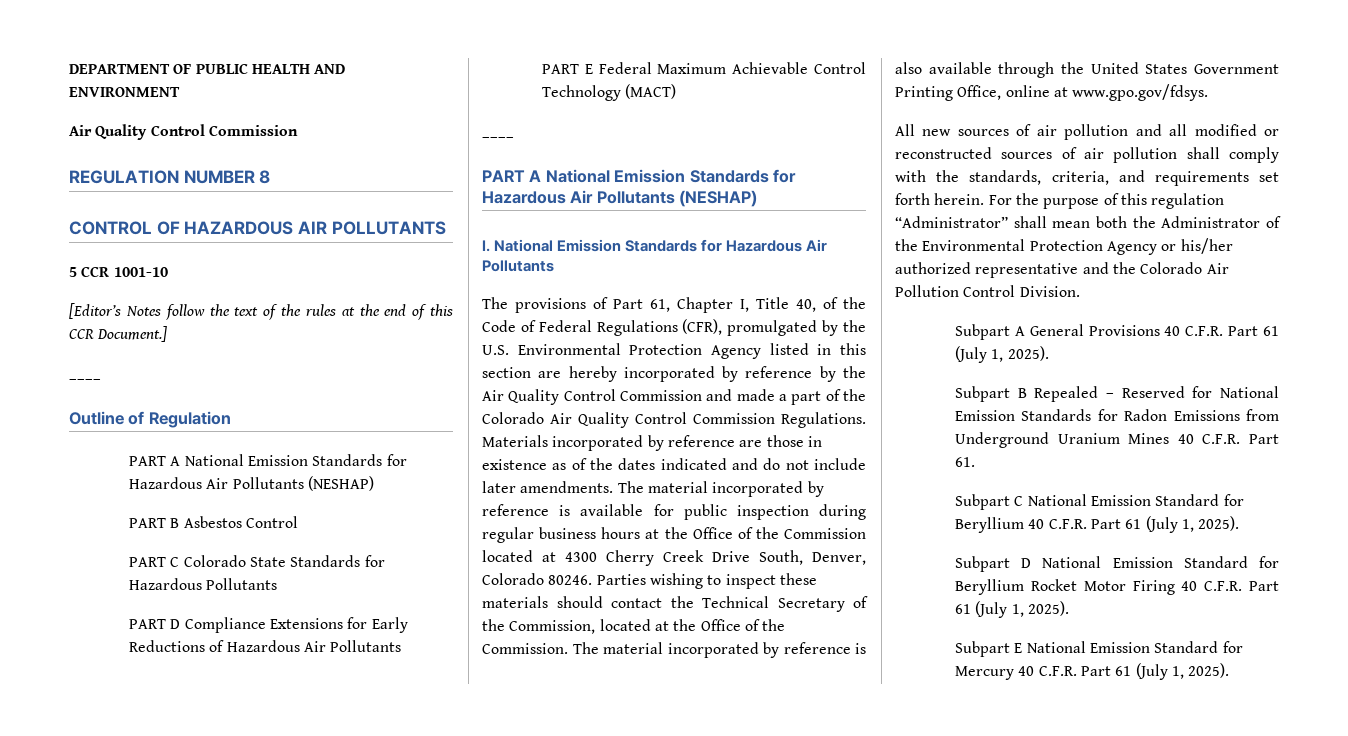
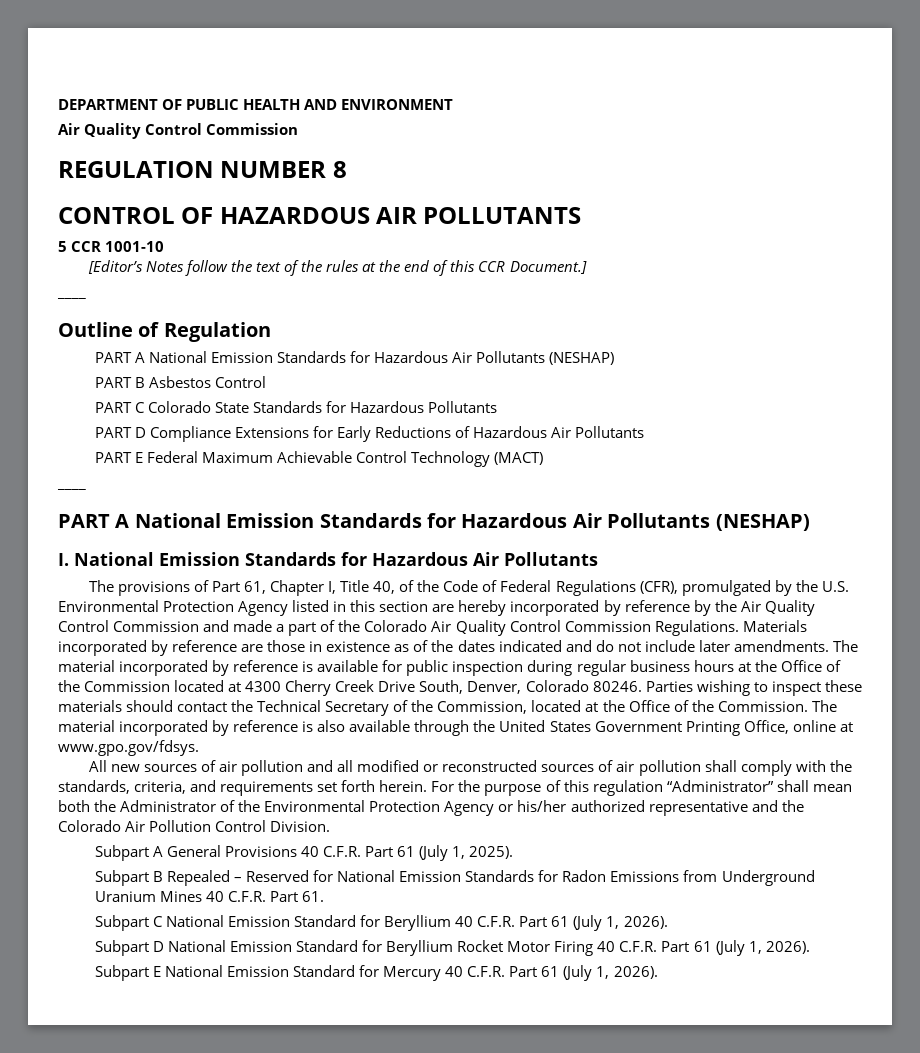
[1198,516,1240,531] 2025). -> [623,916,668,929] 2026).
[1027,601,1069,616] 2025). -> [765,941,810,954] 2026).
[1188,663,1230,678] 2025). -> [613,966,658,979] 2026).

